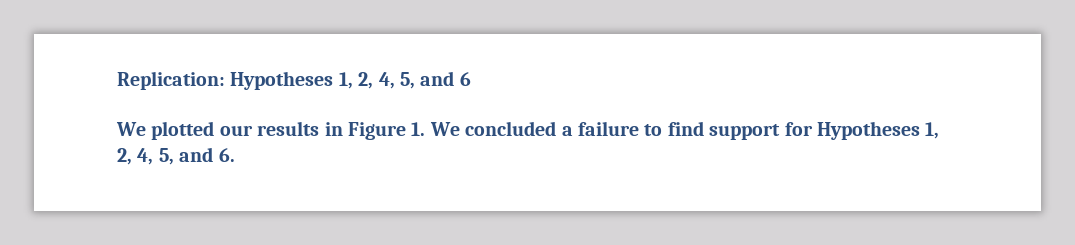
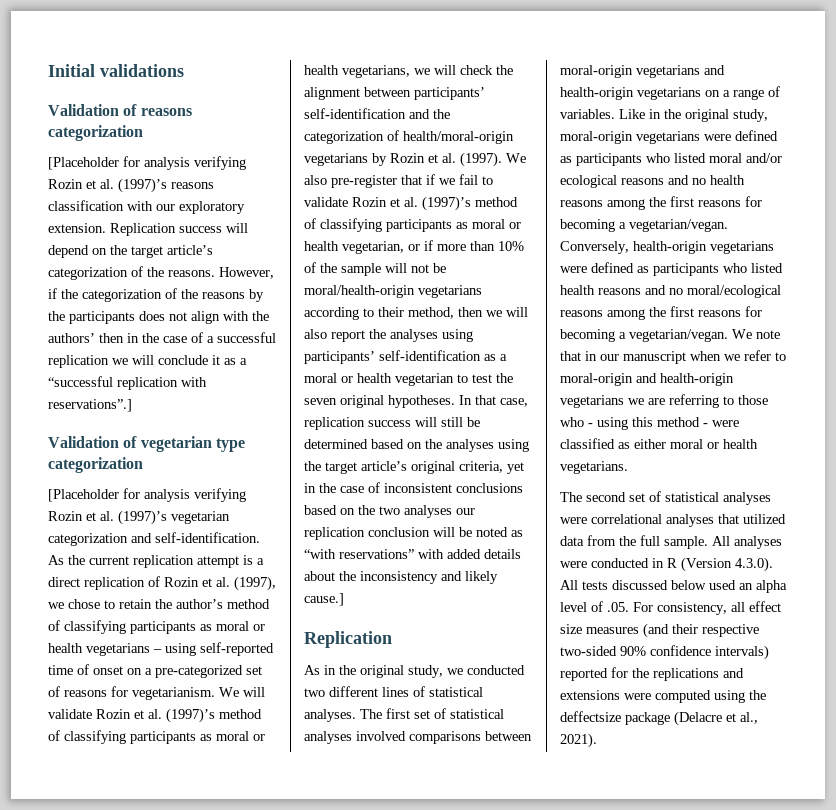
[117,71,471,90] [116,121,940,140] [117,147,235,165] Replication: Hypotheses 1, 2, 4, 5, and 6 // We plotted our results in Figure 1. We concluded a failure to find support for Hypotheses 1, 2, 4, 5, and 6. -> [48,64,184,77] [48,104,192,116] [48,125,143,141] [48,156,246,170] [48,178,214,193] [48,200,245,214] [48,223,248,236] [48,245,213,258] [48,266,274,280] [48,288,264,302] [48,311,269,324] [48,332,276,343] [48,355,247,368] [48,376,207,390] [48,399,132,412] [48,436,245,452] [48,457,143,473] [48,488,246,502] [48,510,230,525] [48,532,260,546] [48,555,264,568] [48,576,276,591] [48,599,270,609] [48,620,265,634] [48,642,274,656] [48,664,262,678] [48,686,265,700] [48,708,262,723] [48,730,265,744] [304,65,513,78] [304,87,485,100] [304,108,450,119] [304,130,514,144] [304,152,526,167] [304,174,493,188] [304,196,518,211] [304,218,521,232] [304,240,524,254] [304,262,446,276] [304,285,482,298] [304,307,528,320] [304,329,473,342] [304,350,507,364] [304,373,513,386] [304,395,528,408] [304,417,480,430] [304,439,529,452] [304,461,524,474] [304,482,523,493] [304,505,475,518] [304,527,523,540] [304,549,521,559] [304,571,498,584] [304,593,344,606] [304,631,392,648] [304,665,525,678] [304,686,483,697] [304,708,504,722] [304,731,532,744] [560,65,725,78] [560,86,780,100] [560,109,768,122] [560,130,778,144] [560,153,782,166] [560,175,745,188] [560,196,762,210] [560,219,728,232] [560,241,774,254] [560,262,783,276] [560,285,781,298] [560,306,762,320] [560,329,780,342] [560,350,786,364] [560,373,734,386] [560,394,768,408] [560,417,739,430] [560,438,758,449] [560,461,628,474] [560,491,771,505] [560,514,786,527] [560,535,782,549] [560,557,773,572] [560,580,787,593] [560,601,781,615] [560,623,759,638] [560,645,769,660] [560,667,744,681] [560,690,766,703] [560,711,758,726] [560,733,597,748] Initial validations // Validation of reasons categorization // [Placeholder for analysis verifying Rozin et al. (1997)’s reasons classification with our exploratory extension. Replication success will depend on the target article’s categorization of the reasons. However, if the categorization of the reasons by the participants does not align with the authors’ then in the case of a successful replication we will conclude it as a “successful replication with reservations”.] // Validation of vegetarian type categorization // [Placeholder for analysis verifying Rozin et al. (1997)’s vegetarian categorization and self-identification. As the current replication attempt is a direct replication of Rozin et al. (1997), we chose to retain the author’s method of classifying participants as moral or health vegetarians – using self-reported time of onset on a pre-categorized set of reasons for vegetarianism. We will validate Rozin et al. (1997)’s method of classifying participants as moral or health vegetarians, we will check the alignment between participants’ self-identification and the categorization of health/moral-origin vegetarians by Rozin et al. (1997). We also pre-register that if we fail to validate Rozin et al. (1997)’s method of classifying participants as moral or health vegetarian, or if more than 10% of the sample will not be moral/health-origin vegetarians according to their method, then we will also report the analyses using participants’ self-identification as a moral or health vegetarian to test the seven original hypotheses. In that case, replication success will still be determined based on the analyses using the target article’s original criteria, yet in the case of inconsistent conclusions based on the two analyses our replication conclusion will be noted as “with reservations” with added details about the inconsistency and likely cause.] // Replication // As in the original study, we conducted two different lines of statistical analyses. The first set of statistical analyses involved comparisons between moral-origin vegetarians and health-origin vegetarians on a range of variables. Like in the original study, moral-origin vegetarians were defined as participants who listed moral and/or ecological reasons and no health reasons among the first reasons for becoming a vegetarian/vegan. Conversely, health-origin vegetarians were defined as participants who listed health reasons and no moral/ecological reasons among the first reasons for becoming a vegetarian/vegan. We note that in our manuscript when we refer to moral-origin and health-origin vegetarians we are referring to those who - using this method - were classified as either moral or health vegetarians. // The second set of statistical analyses were correlational analyses that utilized data from the full sample. All analyses were conducted in R (Version 4.3.0). All tests discussed below used an alpha level of .05. For consistency, all effect size measures (and their respective two-sided 90% confidence intervals) reported for the replications and extensions were computed using the deffectsize package (Delacre et al., 2021).

